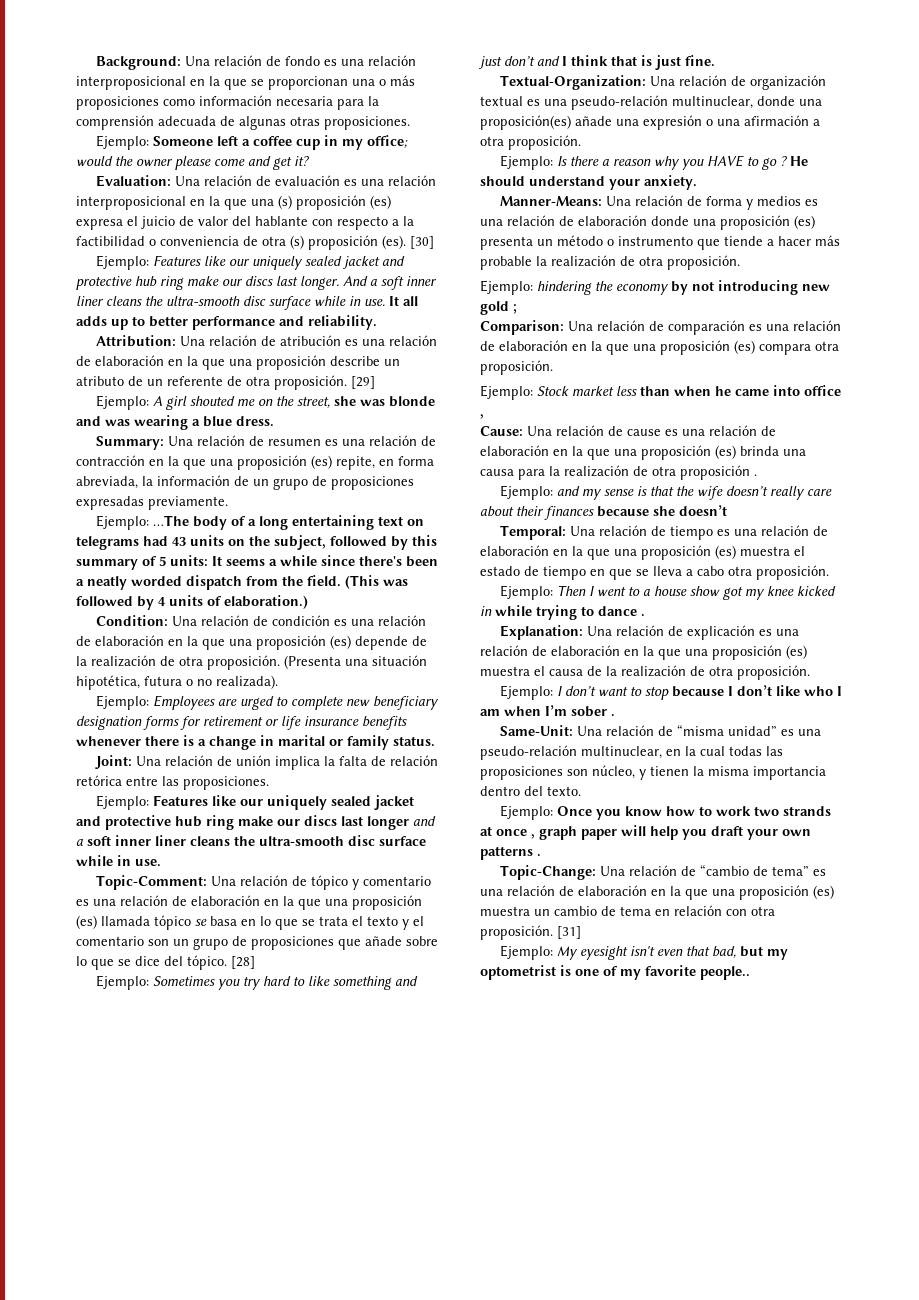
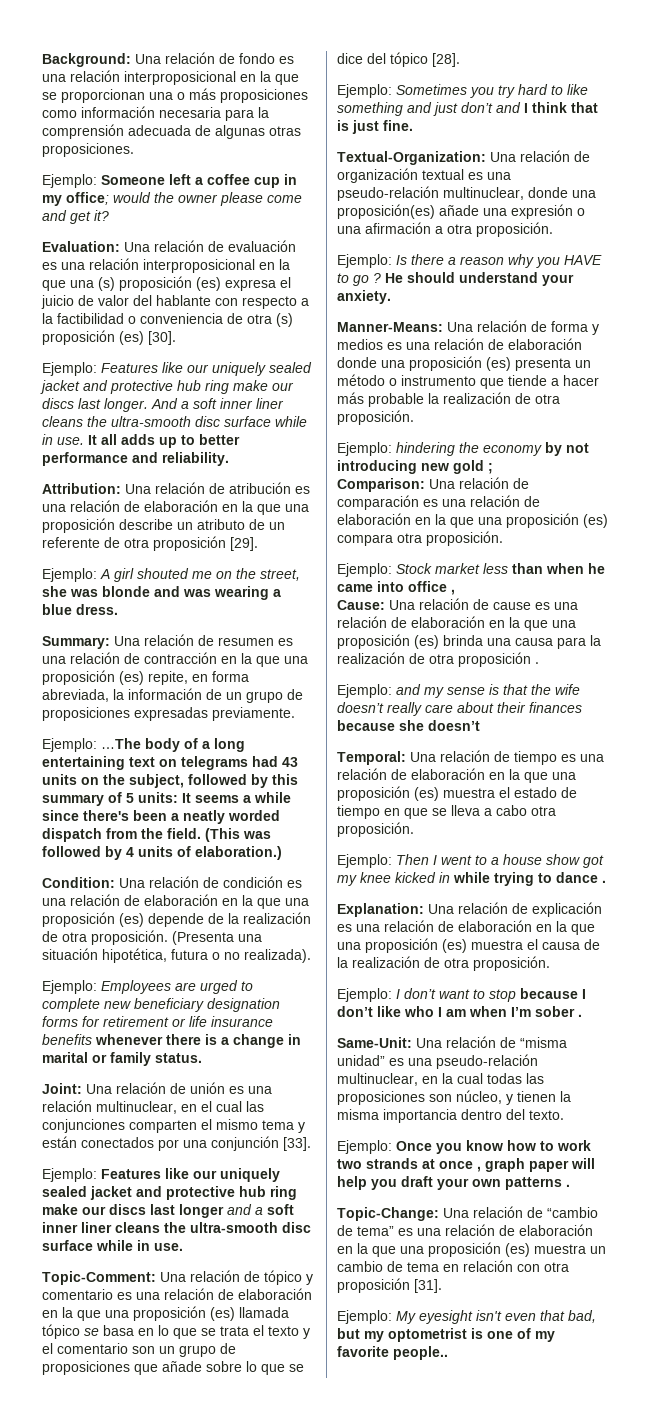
[382,235,434,249] (es). [30] -> [119,331,176,345] (es) [30].
[274,375,375,390] proposición. [29] -> [153,536,258,551] proposición [29].
[275,755,439,770] [76,775,269,790] implica la falta de relación retórica entre las proposiciones. -> [229,1086,272,1094] [42,1100,264,1114] [42,1119,305,1133] [42,1136,311,1151] es una relación multinuclear, en el cual las conjunciones comparten el mismo tema y están conectados por una conjunción [33].
[187,955,255,970] tópico. [28] -> [390,52,460,67] tópico [28].
[480,925,581,940] proposición. [31] -> [337,1278,442,1293] proposición [31].

